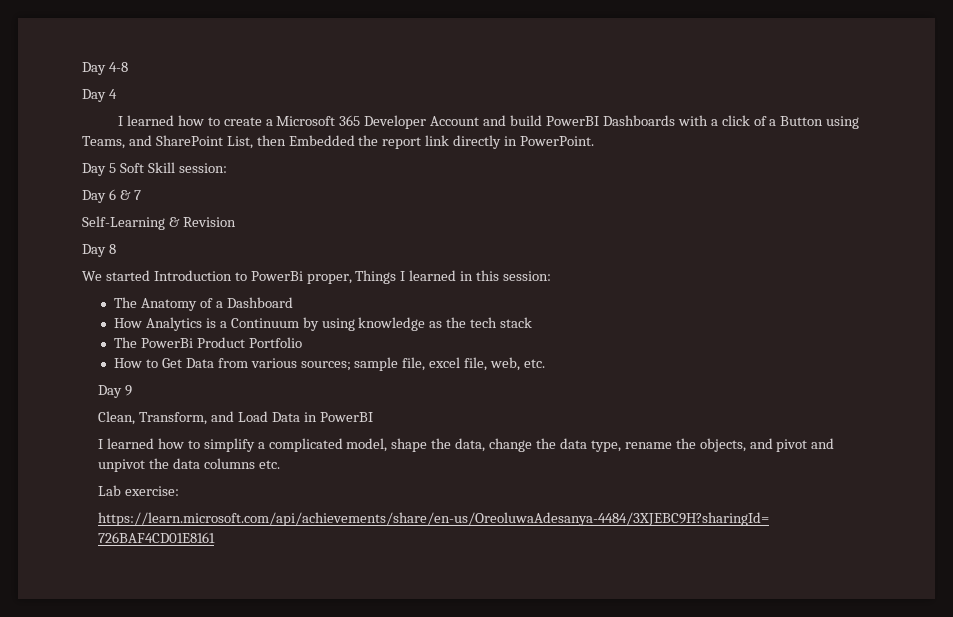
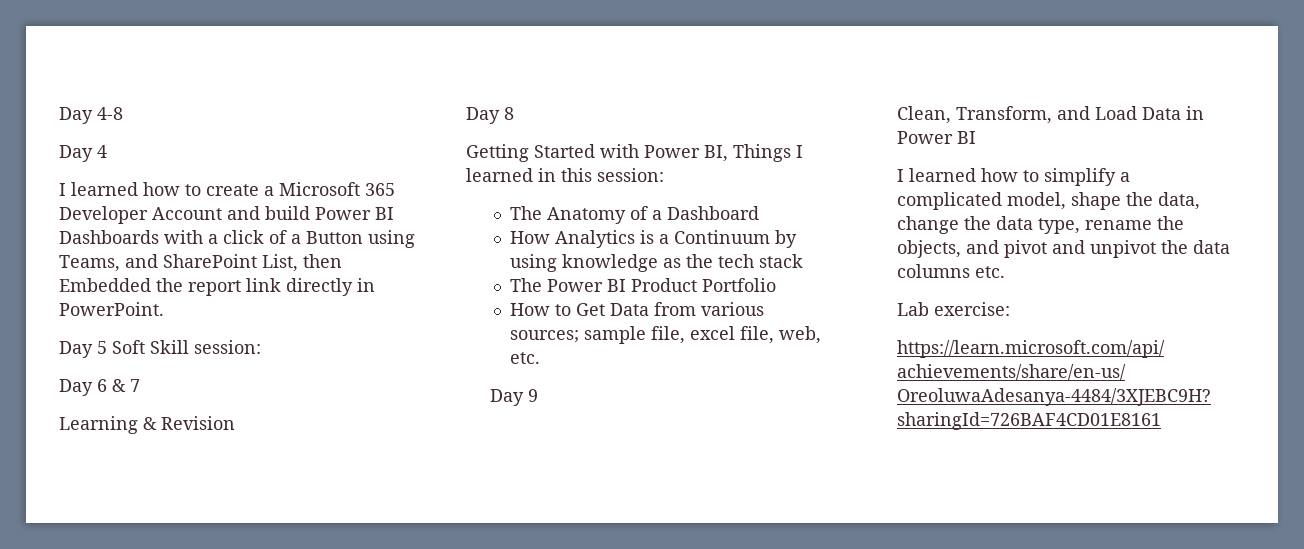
[545,116,599,126] PowerBI -> [315,207,394,220] Power BI
[82,216,165,230] Self-Learning -> [59,416,138,434] Learning
[82,270,352,284] We started Introduction to PowerBi proper, -> [466,144,728,162] Getting Started with Power BI,
[140,338,193,348] PowerBi -> [547,279,627,292] Power BI
[319,412,373,422] PowerBI -> [897,131,977,144] Power BI

